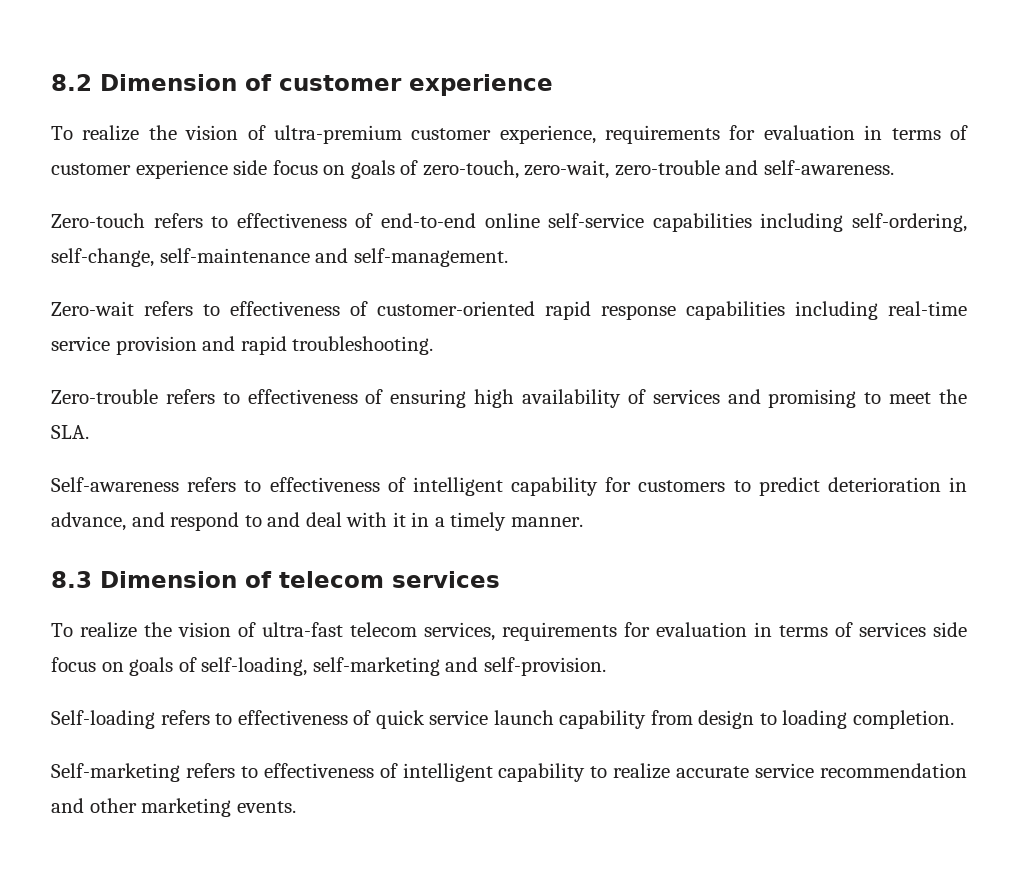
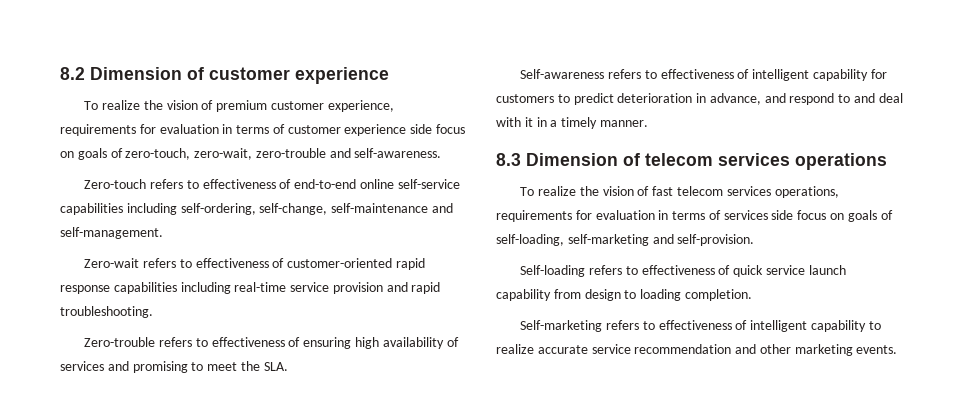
[273,125,402,144] ultra-premium -> [216,100,268,112] premium
[51,622,495,641] // To realize the vision of ultra-fast telecom services, -> [795,153,887,170] [520,186,839,198] operations // To realize the vision of fast telecom services operations,

